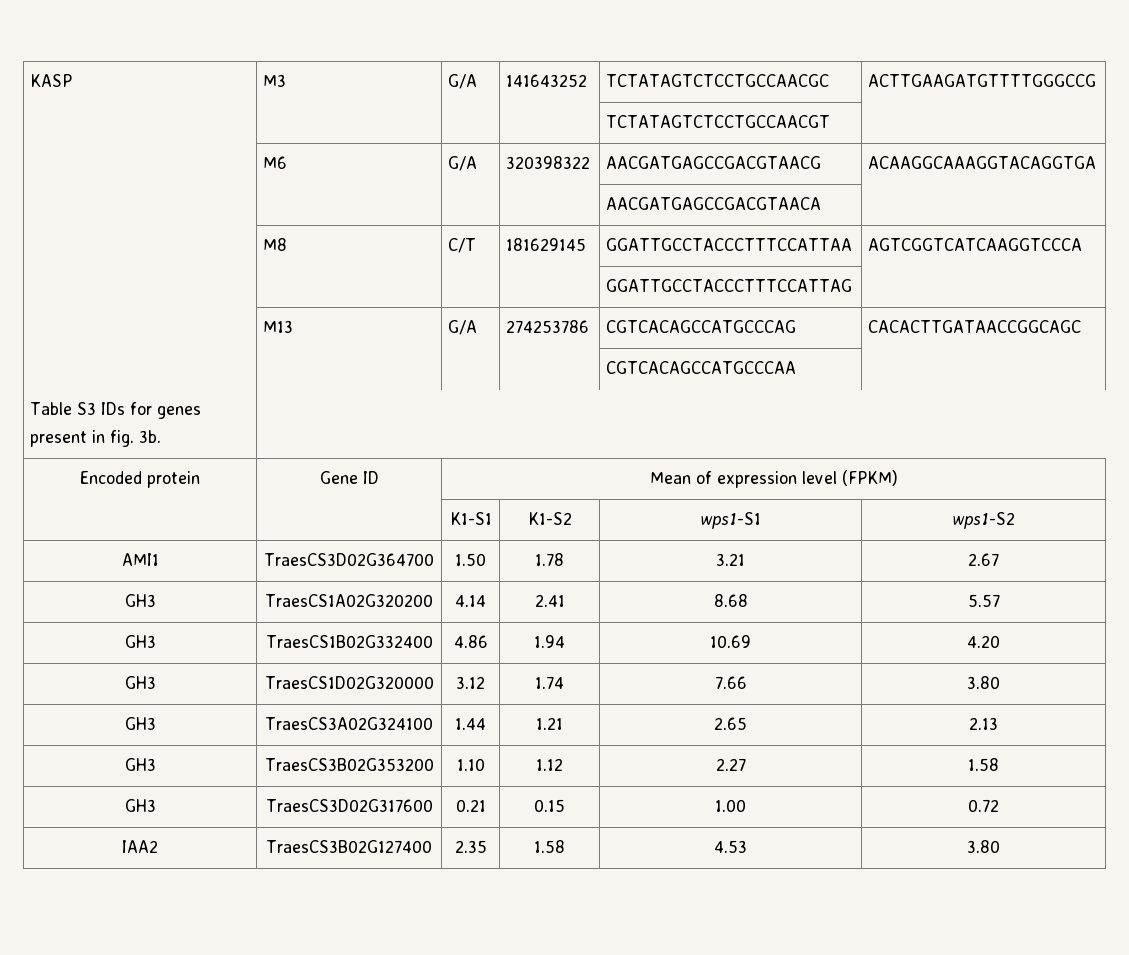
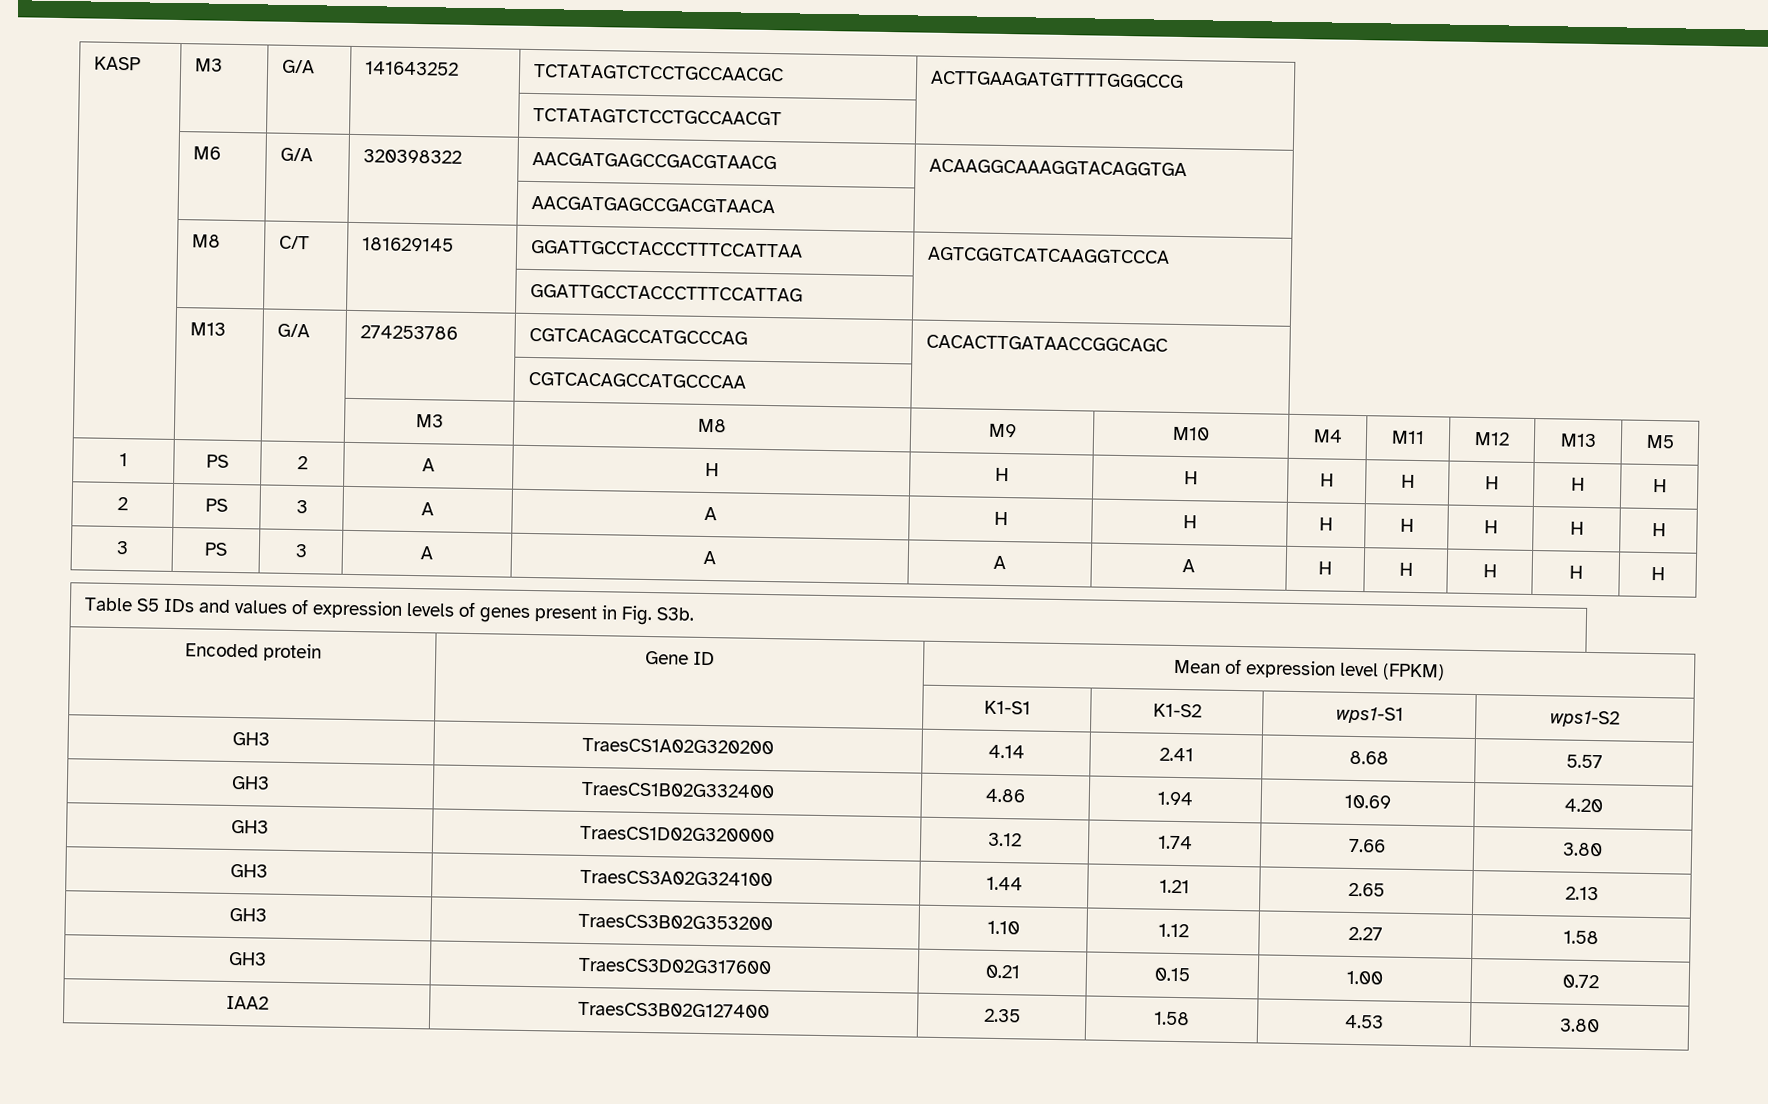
[30,402,153,415] Table S3 IDs for -> [415,414,444,428] [698,418,727,433] [987,423,1017,438] [1172,426,1210,441] [1312,429,1343,443] [1391,430,1425,445] [1474,431,1510,446] [1559,433,1597,448] [1645,434,1675,449] [119,453,128,467] [206,454,229,468] [297,456,308,470] [422,458,435,472] [704,462,719,477] [994,467,1009,482] [1183,471,1198,485] [1320,473,1334,487] [1400,474,1415,488] [1484,476,1499,490] [1570,477,1585,491] [1652,478,1667,493] [117,497,128,511] [205,498,228,512] [295,500,308,514] [421,502,434,516] [704,506,717,521] [993,511,1008,526] [1182,515,1197,529] [1319,517,1333,531] [1399,518,1414,532] [1483,520,1498,534] [1569,521,1584,535] [1651,522,1666,537] [115,540,129,555] [204,542,228,556] [294,544,308,558] [420,546,434,560] [703,550,716,565] [993,555,1006,570] [1182,559,1195,573] [1318,561,1332,575] [1398,562,1413,576] [1482,564,1497,578] [1568,565,1583,579] [1650,566,1665,581] [84,597,477,619] | | | M3 | M8 | M9 | M10 | M4 | M11 | M12 | M13 | M5 // 1 | PS | 2 | A | H | H | H | H | H | H | H | H // 2 | PS | 3 | A | A | H | H | H | H | H | H | H // 3 | PS | 3 | A | A | A | A | H | H | H | H | H // Table S5 IDs and values of expression levels of
[110,430,162,447] fig. 3b. -> [621,605,696,626] Fig. S3b.
[121,553,159,566] [264,553,435,566] [455,553,486,566] [535,553,564,566] [716,553,745,566] [968,553,999,566] // AMI1 | TraesCS3D02G364700 | 1.50 | 1.78 | 3.21 | 2.67 -> (1620, 719) none

